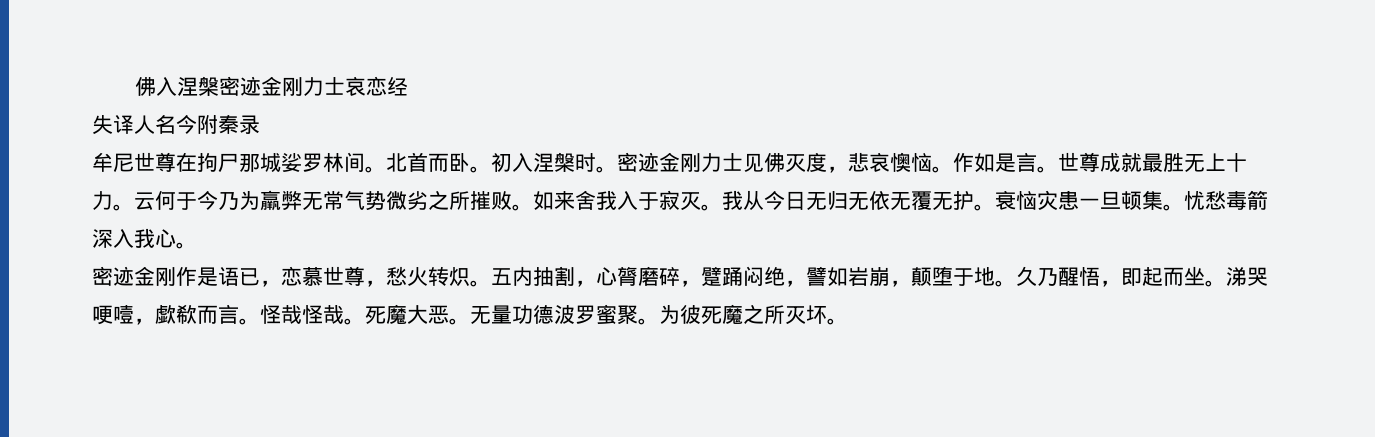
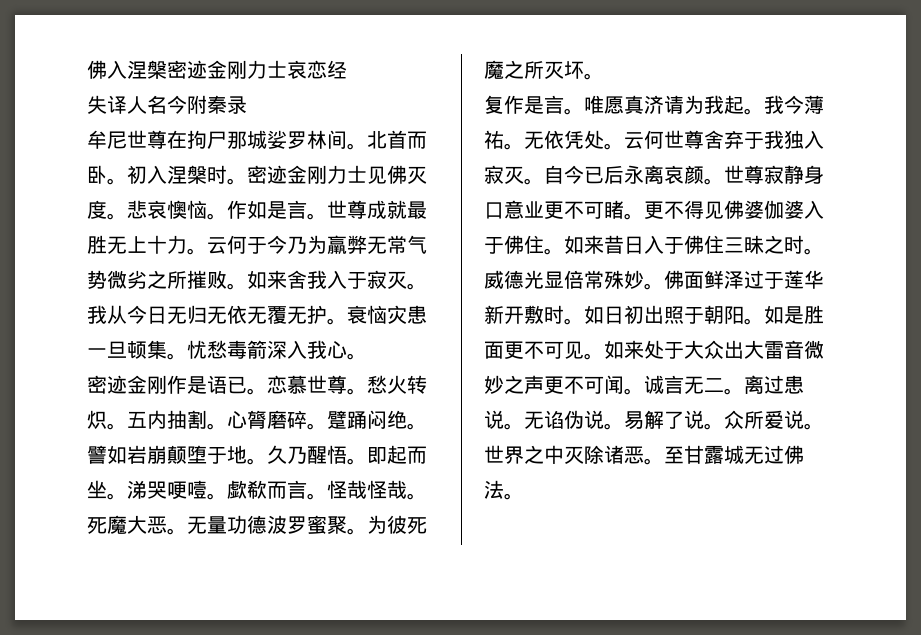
[827,166,848,173] ， -> [107,213,127,220] 。
[260,280,281,287] ， -> [247,388,267,395] 。
[365,280,386,287] ， -> [347,388,367,395] 。
[575,280,596,287] ， -> [207,423,227,430] 。
[680,280,701,287] ， -> [307,423,327,430] 。
[785,280,806,287] ， -> [407,423,427,430] 。
[890,280,911,287] ， -> (167, 454) none
[1100,280,1121,287] ， -> [347,458,367,465] 。
[134,318,155,325] ， -> [207,493,227,500] 。
(848, 321) none -> [484,95,824,115] [484,130,824,150] [484,165,824,185] [484,200,824,220] [484,235,824,255] [484,270,824,290] [484,305,824,325] [484,340,824,360] [484,375,804,395] [484,410,824,430] [484,445,804,465] [484,480,524,500] // 复作是言。唯愿真济请为我起。我今薄祐。无依凭处。云何世尊舍弃于我独入寂灭。自今已后永离哀颜。世尊寂静身口意业更不可睹。更不得见佛婆伽婆入于佛住。如来昔日入于佛住三昧之时。威德光显倍常殊妙。佛面鲜泽过于莲华新开敷时。如日初出照于朝阳。如是胜面更不可见。如来处于大众出大雷音微妙之声更不可闻。诚言无二。离过患说。无谄伪说。易解了说。众所爱说。世界之中灭除诸恶。至甘露城无过佛法。

